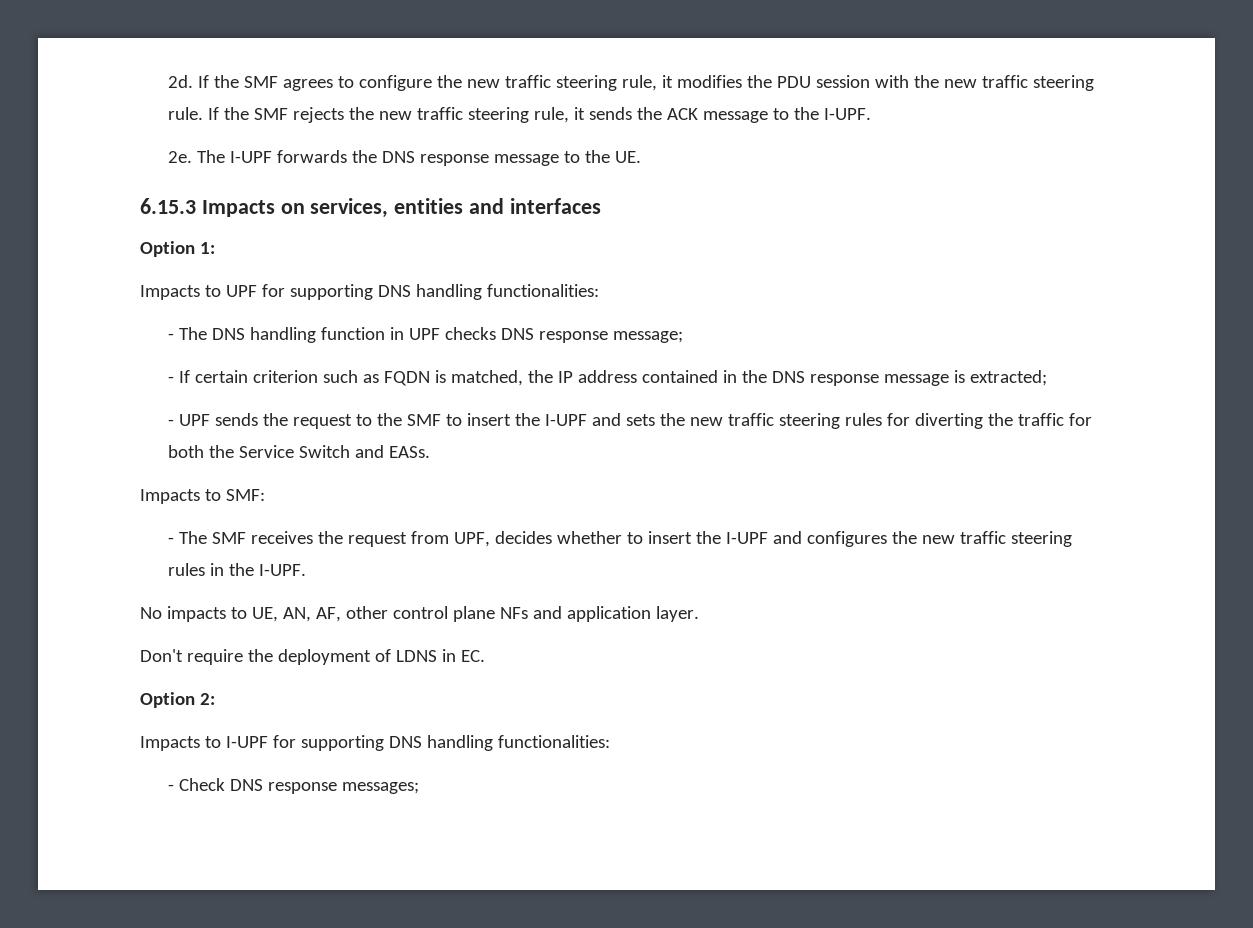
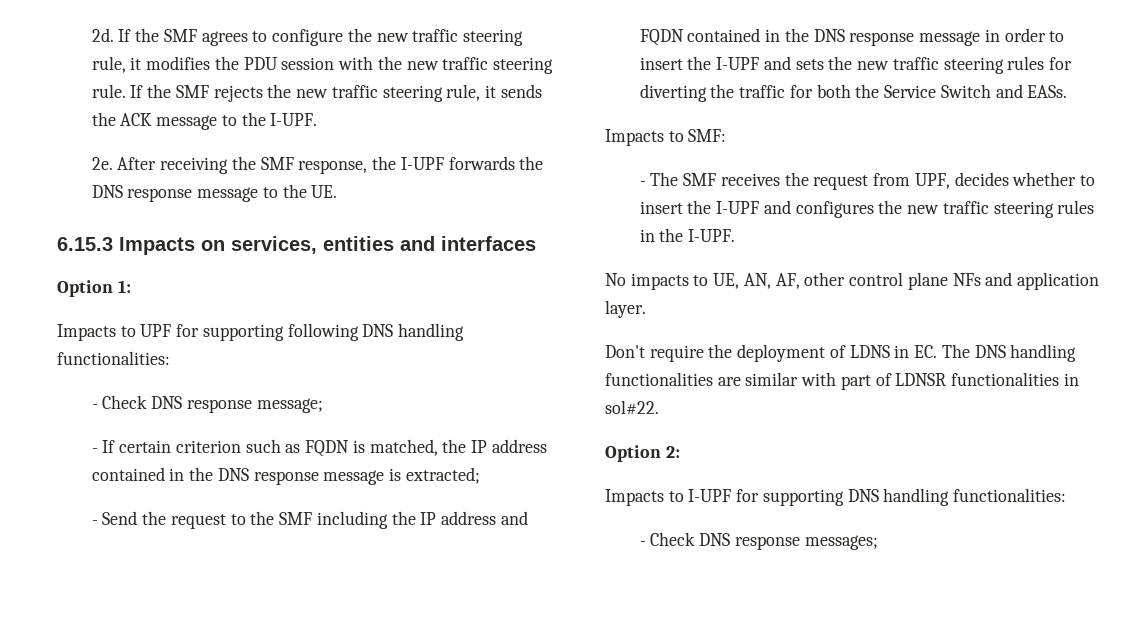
[197,150,226,163] The -> [117,156,397,174] After receiving the SMF response, the
[377,284,599,300] [168,327,496,343] DNS handling functionalities: // - The DNS handling function in UPF checks -> [287,323,465,341] [57,351,170,365] [91,395,148,409] following DNS handling functionalities: // - Check
[179,413,259,426] UPF sends -> [102,511,138,525] Send
(441, 420) none -> [316,511,528,529] [639,28,1046,46] including the IP address and FQDN contained in the DNS response message in order
(485, 656) none -> [941,344,1077,362] [605,372,1079,390] [605,400,659,415] The DNS handling functionalities are similar with part of LDNSR functionalities in sol#22.

